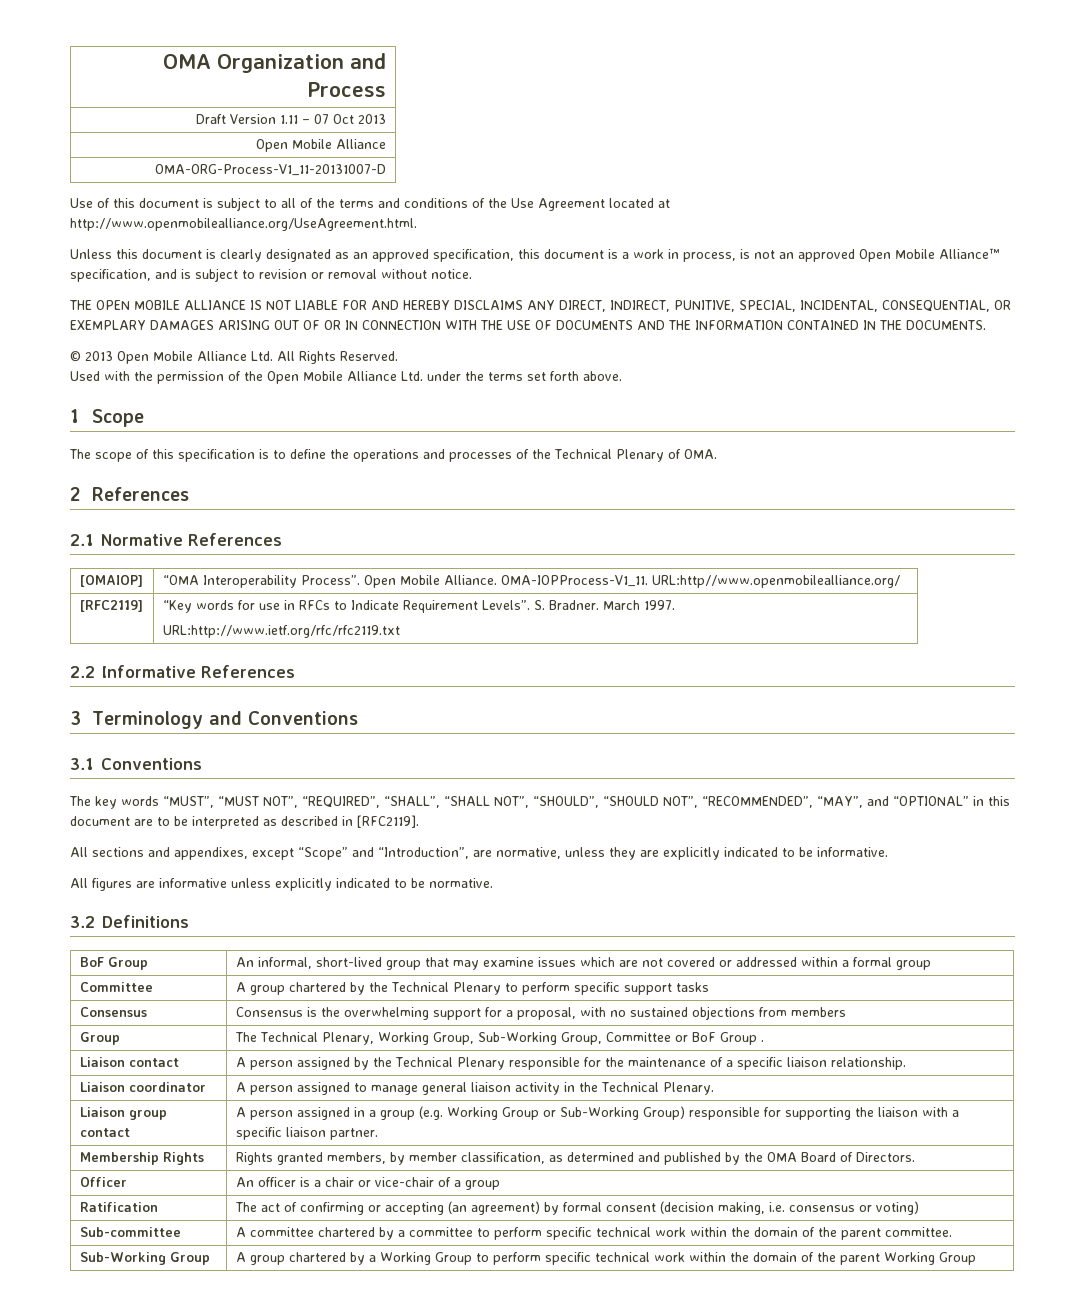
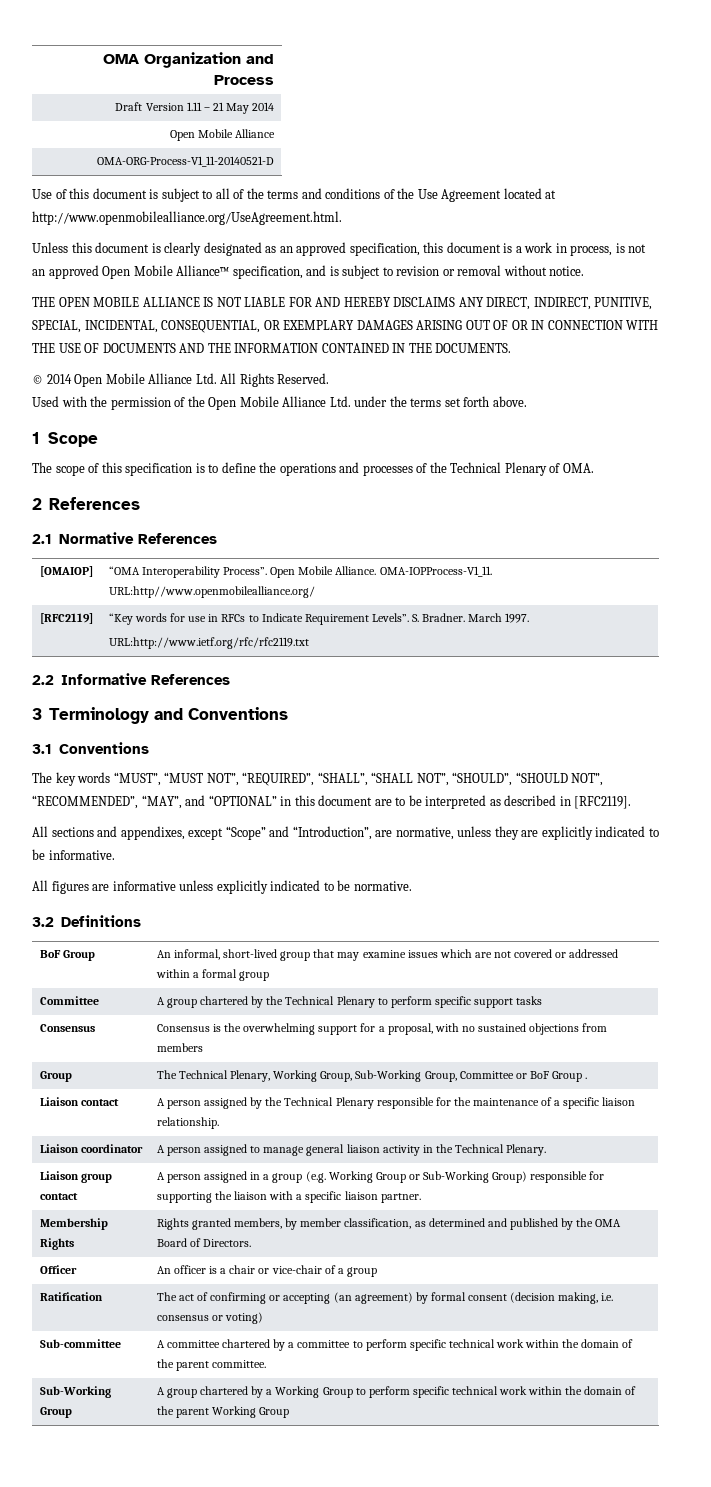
[314,114,387,124] 07 Oct 2013 -> [212,102,275,114] 21 May 2014
[155,164,387,176] OMA-ORG-Process-V1_11-20131007-D -> [97,156,275,167] OMA-ORG-Process-V1_11-20140521-D
[85,351,113,361] 2013 -> [46,374,72,384] 2014

